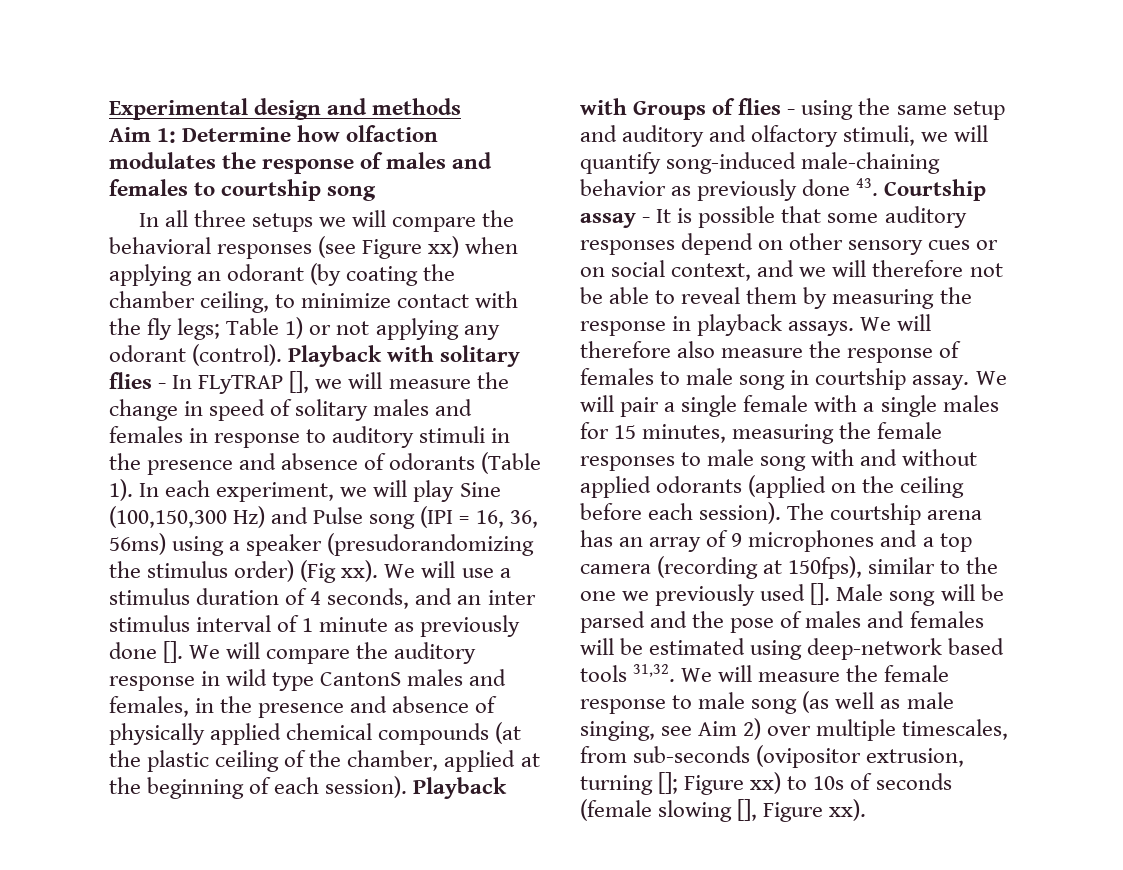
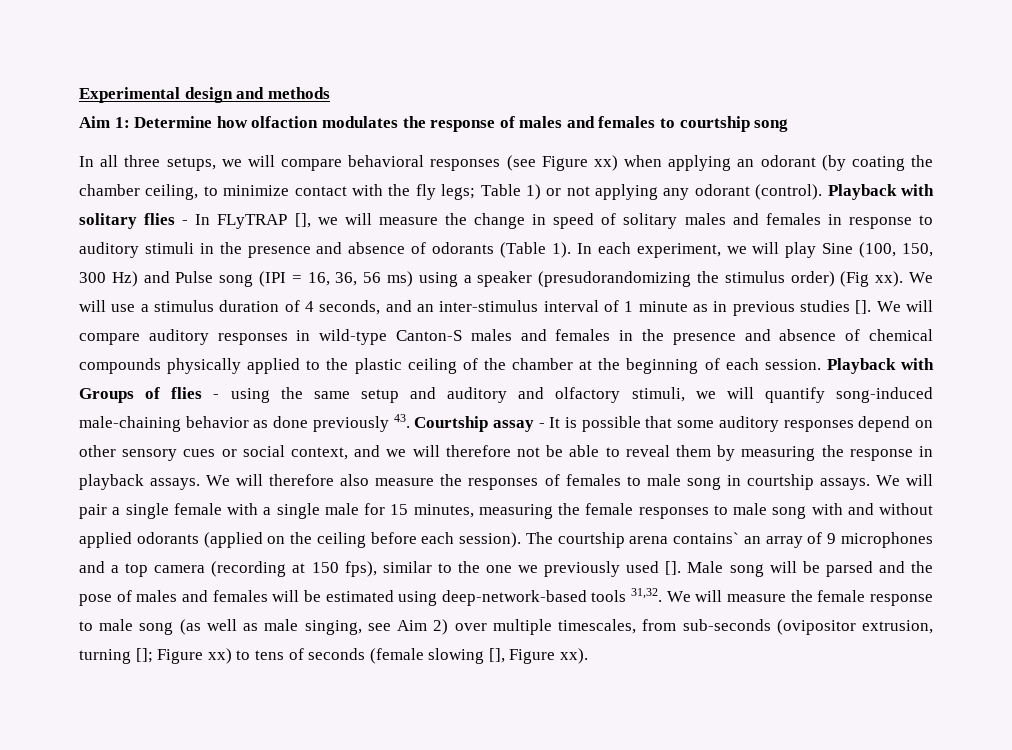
[251,213,313,232] setups -> [166,157,216,171] setups,
[482,210,515,227] the -> (342, 165) none
[109,506,227,528] (100,150,300 -> [859,242,934,258] [79,272,106,283] (100, 150, 300
[109,533,166,555] 56ms) -> [363,271,413,287] 56 ms)
[487,590,536,605] [109,615,190,632] inter stimulus -> [439,300,539,312] inter-stimulus
[420,615,521,637] [109,642,157,659] previously done -> [713,300,851,316] in previous studies
[356,642,477,664] [109,669,507,691] [109,696,498,718] [109,722,522,745] the auditory response in wild type CantonS males and females, in the presence and absence of physically applied chemical compounds (at -> [148,329,933,345] [79,358,321,374] auditory responses in wild-type Canton-S males and females in the presence and absence of chemical compounds physically applied to
[347,750,516,772] chamber, applied -> [512,358,574,370] chamber
[325,776,408,798] session). -> [764,359,821,370] session.
[697,179,851,201] previously done -> [273,416,389,432] done previously
[580,267,605,277] on -> (237, 453) none
[847,348,934,363] response -> [468,478,539,490] responses
[912,375,970,390] assay. -> [819,478,870,490] assays.
[942,395,999,412] males -> [324,503,359,515] male
[580,530,613,547] has -> [673,532,740,544] contains`
[788,556,863,579] 150fps), -> [311,561,377,577] 150 fps),
[807,638,1005,660] deep-network based -> [441,590,587,606] deep-network-based
[813,776,845,790] 10s -> [254,650,284,660] tens

